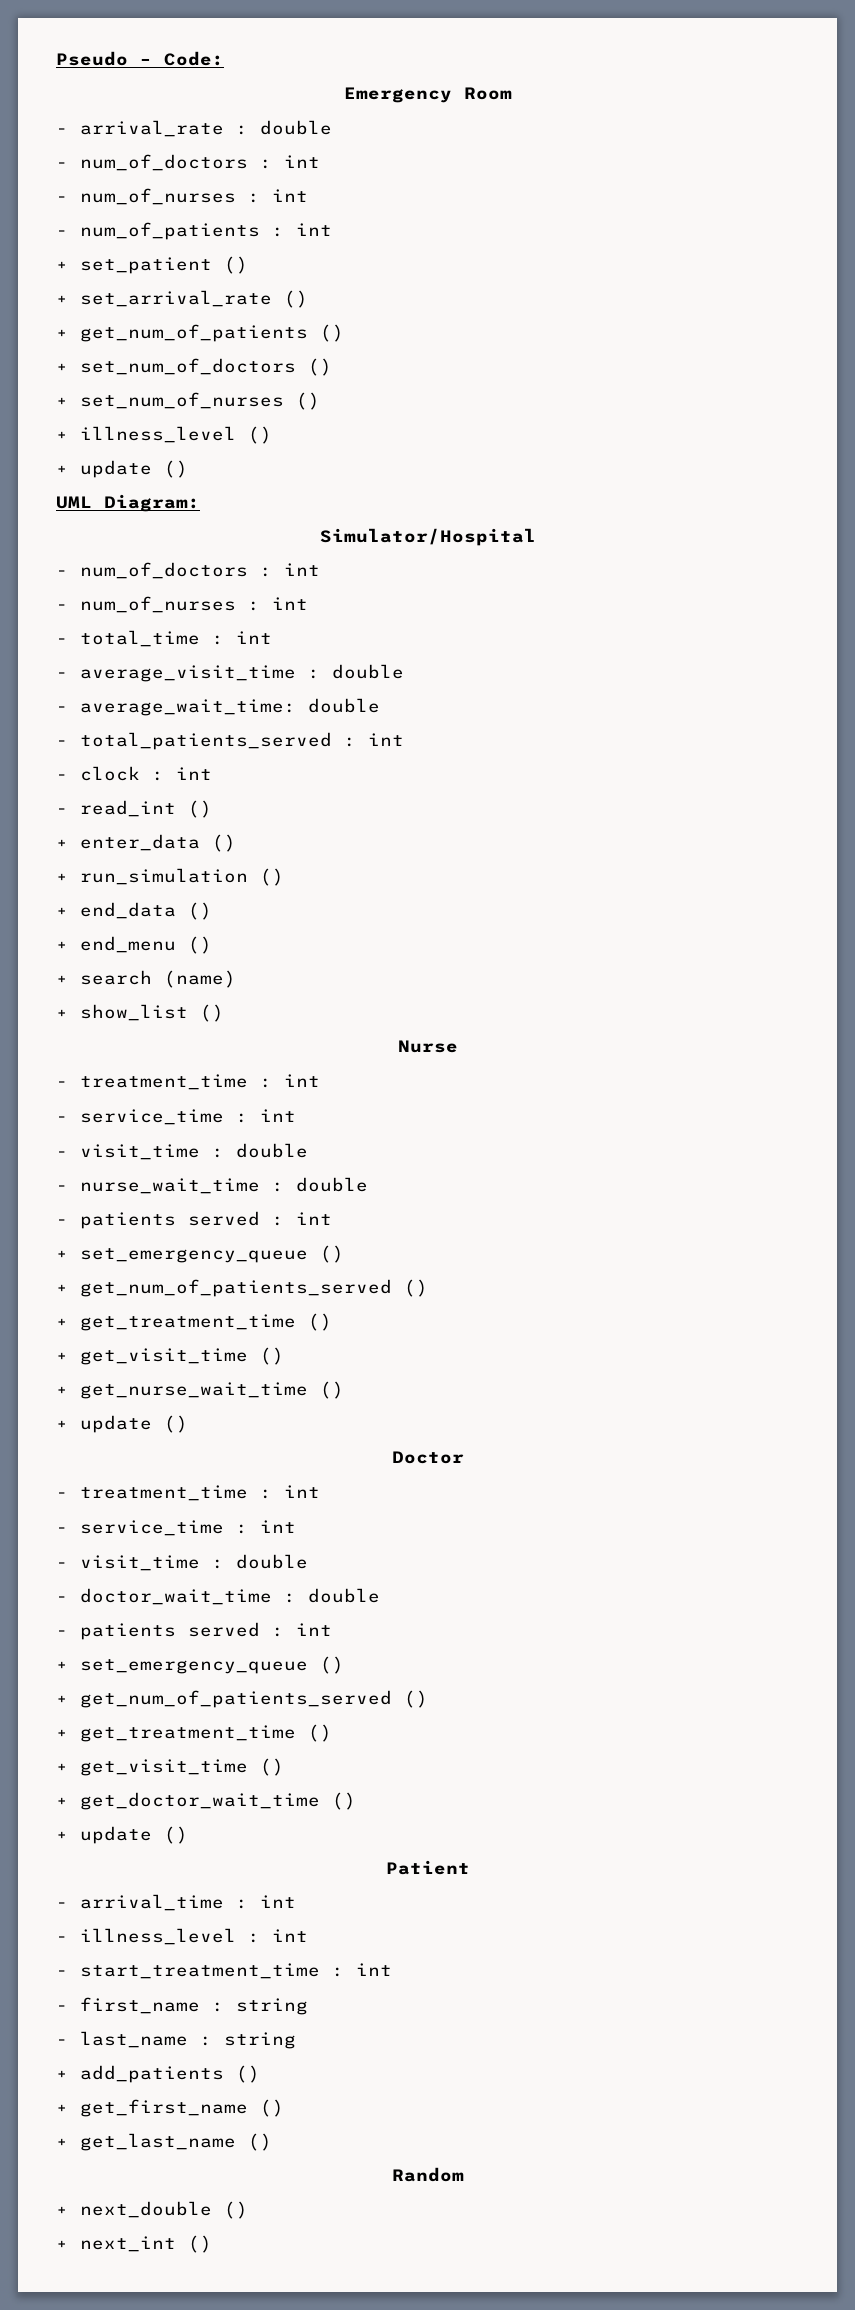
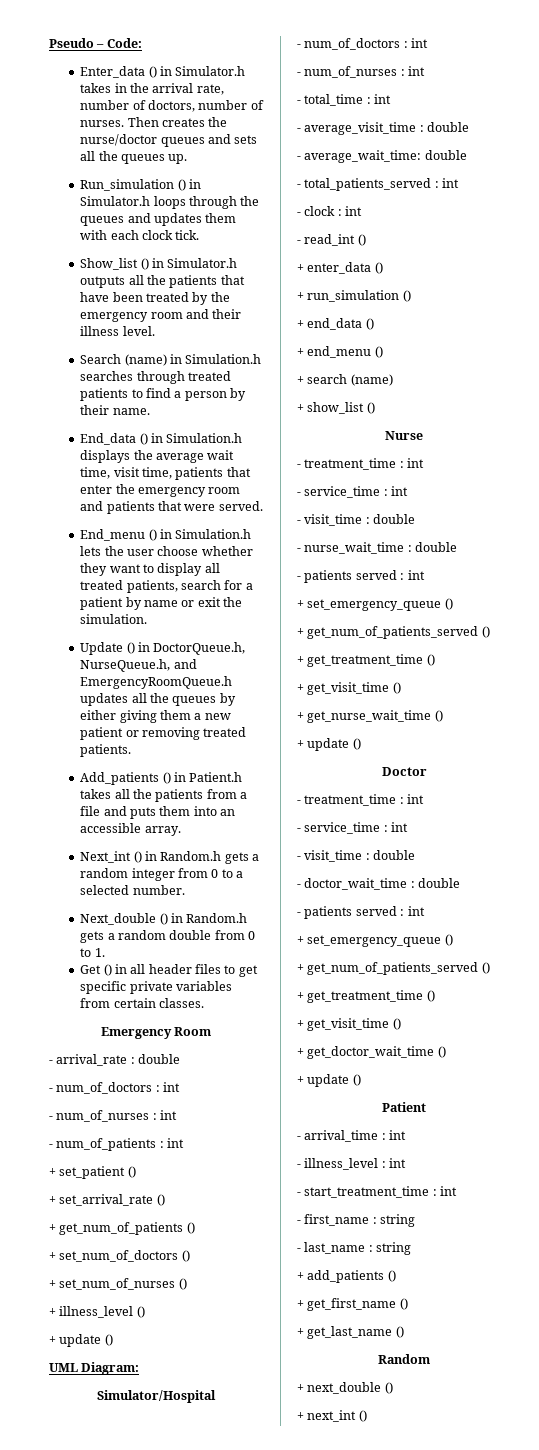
(224, 58) none -> [80,66,246,78] [80,83,224,95] [80,100,264,112] [80,117,228,127] [80,134,258,147] [80,151,188,164] [80,179,201,191] [80,196,260,209] [80,213,237,226] [80,230,200,240] [80,258,238,270] [80,275,245,288] [80,292,230,305] [80,309,242,322] [80,326,155,336] [80,354,262,366] [80,371,231,384] [80,388,246,401] [80,405,150,415] [80,433,243,445] [80,450,235,463] [80,467,251,480] [80,484,241,497] [80,501,263,514] [80,529,252,541] [80,546,253,556] [80,563,220,576] [80,580,253,593] [80,597,242,610] [80,614,148,624] [80,642,246,655] [80,659,197,672] [80,676,233,689] [80,693,236,706] [80,710,231,723] [80,727,247,740] [80,744,132,757] [80,772,243,785] [80,789,247,802] [80,806,235,819] [80,823,181,836] [80,851,259,864] [80,868,243,881] [80,885,185,895] [80,913,248,925] [80,930,255,943] [80,948,105,957] [80,964,258,977] [80,981,232,994] [80,998,204,1008] // Enter_data () in Simulator.h takes in the arrival rate, number of doctors, number of nurses. Then creates the nurse/doctor queues and sets all the queues up. // Run_simulation () in Simulator.h loops through the queues and updates them with each clock tick. // Show_list () in Simulator.h outputs all the patients that have been treated by the emergency room and their illness level. // Search (name) in Simulation.h searches through treated patients to find a person by their name. // End_data () in Simulation.h displays the average wait time, visit time, patients that enter the emergency room and patients that were served. // End_menu () in Simulation.h lets the user choose whether they want to display all treated patients, search for a patient by name or exit the simulation. // Update () in DoctorQueue.h, NurseQueue.h, and EmergencyRoomQueue.h updates all the queues by either giving them a new patient or removing treated patients. // Add_patients () in Patient.h takes all the patients from a file and puts them into an accessible array. // Next_int () in Random.h gets a random integer from 0 to a selected number. // Next_double () in Random.h gets a random double from 0 to 1. // Get () in all header files to get specific private variables from certain classes.

